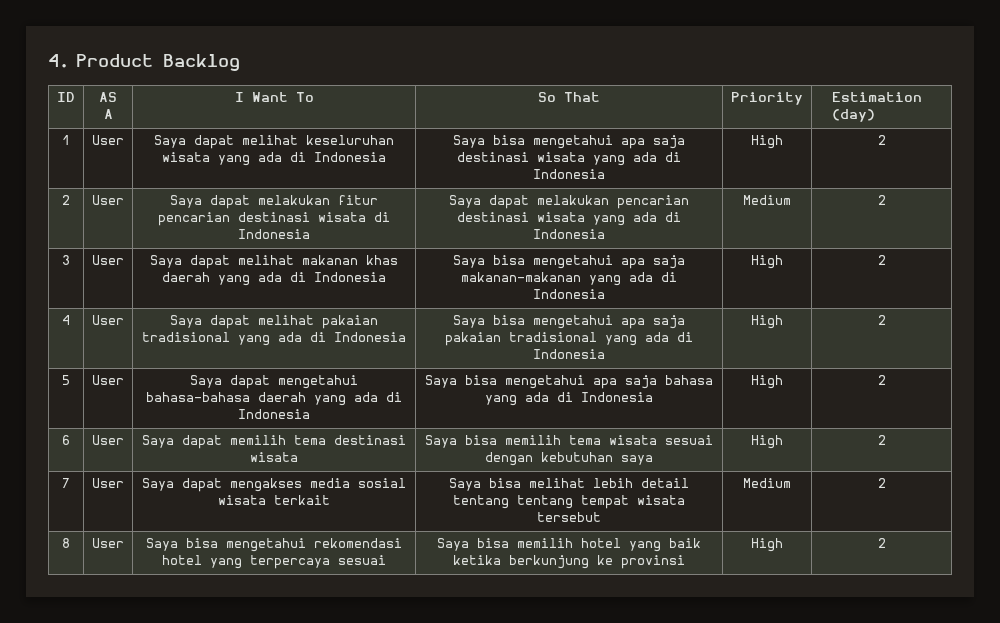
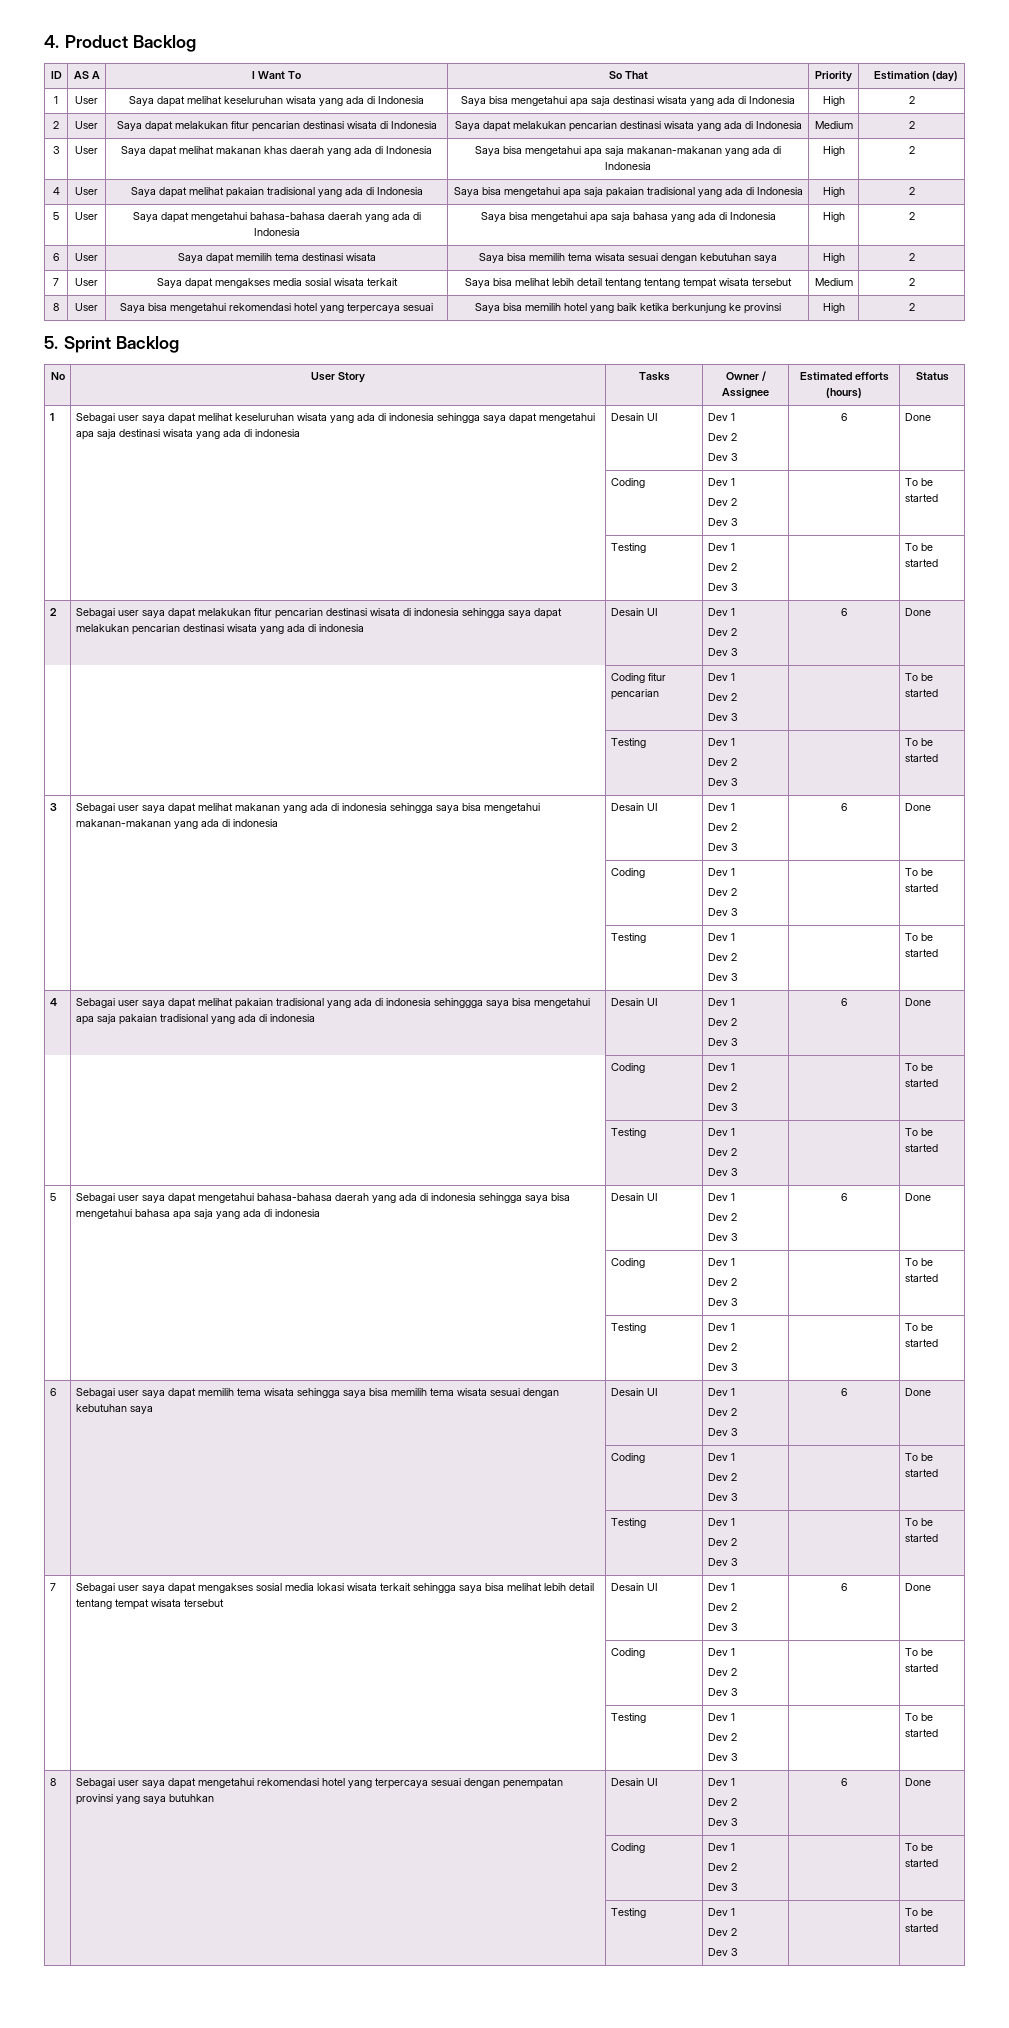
(886, 543) none -> [44,336,179,353] [50,372,65,380] [311,372,365,383] [638,372,670,381] [725,371,766,381] [722,388,769,399] [799,372,889,381] [826,388,862,398] [915,372,949,381] [49,413,54,421] [75,413,595,424] [75,429,300,440] [610,413,658,421] [707,413,735,421] [707,433,737,441] [707,453,738,461] [841,413,847,421] [904,413,931,421] [610,478,645,488] [707,478,735,486] [707,498,737,506] [707,518,738,526] [904,478,933,486] [904,494,938,502] [610,543,646,553] [707,543,735,551] [707,563,737,571] [707,583,738,591] [904,543,933,551] [904,559,938,567] [49,608,57,616] [75,608,562,619] [75,624,364,635] [610,608,658,616] [707,608,735,616] [707,628,737,636] [707,648,738,656] [841,608,847,616] [904,608,931,616] [610,673,666,683] [610,689,659,700] [707,673,735,681] [707,693,737,701] [707,713,738,721] [904,673,933,681] [904,689,938,697] [610,738,646,748] [707,738,735,746] [707,758,737,766] [707,778,738,786] [904,738,933,746] [904,754,938,762] [49,803,57,811] [75,803,540,814] [75,819,278,829] [610,803,658,811] [707,803,735,811] [707,823,737,831] [707,843,738,851] [841,803,847,811] [904,803,931,811] [610,868,645,878] [707,868,735,876] [707,888,737,896] [707,908,738,916] [904,868,933,876] [904,884,938,892] [610,933,646,943] [707,933,735,941] [707,953,737,961] [707,973,738,981] [904,933,933,941] [904,949,938,957] [49,998,57,1006] [75,998,590,1009] [75,1014,315,1025] [610,998,658,1006] [707,998,735,1006] [707,1018,737,1026] [707,1038,738,1046] [841,998,847,1006] [904,998,931,1006] [610,1063,645,1073] [707,1063,735,1071] [707,1083,737,1091] [707,1103,738,1111] [904,1063,933,1071] [904,1079,938,1087] [610,1128,646,1138] [707,1128,735,1136] [707,1148,737,1156] [707,1168,738,1176] [904,1128,933,1136] [904,1144,938,1152] [49,1193,56,1201] [75,1193,570,1204] [75,1209,320,1220] [610,1193,658,1201] [707,1193,735,1201] [707,1213,737,1221] [707,1233,738,1241] [841,1193,847,1201] [904,1193,931,1201] [610,1258,645,1268] [707,1258,735,1266] [707,1278,737,1286] [707,1298,738,1306] [904,1258,933,1266] [904,1274,938,1282] [610,1323,646,1333] [707,1323,735,1331] [707,1343,737,1351] [707,1363,738,1371] [904,1323,933,1331] [904,1339,938,1347] [49,1388,56,1396] [75,1388,559,1399] [75,1404,153,1414] [610,1388,658,1396] [707,1388,735,1396] [707,1408,737,1416] [707,1428,738,1436] [841,1388,847,1396] [904,1388,931,1396] [610,1453,645,1463] [707,1453,735,1461] [707,1473,737,1481] [707,1493,738,1501] [904,1453,933,1461] [904,1469,938,1477] [610,1518,646,1528] [707,1518,735,1526] [707,1538,737,1546] [707,1558,738,1566] [904,1518,933,1526] [904,1534,938,1542] [49,1583,56,1591] [75,1583,594,1594] [75,1599,224,1610] [610,1583,658,1591] [707,1583,735,1591] [707,1603,737,1611] [707,1623,738,1631] [841,1583,847,1591] [904,1583,931,1591] [610,1648,645,1658] [707,1648,735,1656] [707,1668,737,1676] [707,1688,738,1696] [904,1648,933,1656] [904,1664,938,1672] [610,1713,646,1723] [707,1713,735,1721] [707,1733,737,1741] [707,1753,738,1761] [904,1713,933,1721] [904,1729,938,1737] [49,1778,56,1786] [75,1778,563,1789] [75,1794,214,1805] [610,1778,658,1786] [707,1778,735,1786] [707,1798,737,1806] [707,1818,738,1826] [841,1778,847,1786] [904,1778,931,1786] [610,1843,645,1853] [707,1843,735,1851] [707,1863,737,1871] [707,1883,738,1891] [904,1843,933,1851] [904,1859,938,1867] [610,1908,646,1918] [707,1908,735,1916] [707,1928,737,1936] [707,1948,738,1956] [904,1908,933,1916] [904,1924,938,1932] // 5. Sprint Backlog // No | User Story | Tasks | Owner / Assignee | Estimated efforts (hours) | Status // 1 | Sebagai user saya dapat melihat keseluruhan wisata yang ada di indonesia sehingga saya dapat mengetahui apa saja destinasi wisata yang ada di indonesia | Desain UI | Dev 1 // Dev 2 // Dev 3 | 6 | Done // | | Coding | Dev 1 // Dev 2 // Dev 3 | | To be started // | | Testing | Dev 1 // Dev 2 // Dev 3 | | To be started // 2 | Sebagai user saya dapat melakukan fitur pencarian destinasi wisata di indonesia sehingga saya dapat melakukan pencarian destinasi wisata yang ada di indonesia | Desain UI | Dev 1 // Dev 2 // Dev 3 | 6 | Done // | | Coding fitur pencarian | Dev 1 // Dev 2 // Dev 3 | | To be started // | | Testing | Dev 1 // Dev 2 // Dev 3 | | To be started // 3 | Sebagai user saya dapat melihat makanan yang ada di indonesia sehingga saya bisa mengetahui makanan-makanan yang ada di indonesia | Desain UI | Dev 1 // Dev 2 // Dev 3 | 6 | Done // | | Coding | Dev 1 // Dev 2 // Dev 3 | | To be started // | | Testing | Dev 1 // Dev 2 // Dev 3 | | To be started // 4 | Sebagai user saya dapat melihat pakaian tradisional yang ada di indonesia sehinggga saya bisa mengetahui apa saja pakaian tradisional yang ada di indonesia | Desain UI | Dev 1 // Dev 2 // Dev 3 | 6 | Done // | | Coding | Dev 1 // Dev 2 // Dev 3 | | To be started // | | Testing | Dev 1 // Dev 2 // Dev 3 | | To be started // 5 | Sebagai user saya dapat mengetahui bahasa-bahasa daerah yang ada di indonesia sehingga saya bisa mengetahui bahasa apa saja yang ada di indonesia | Desain UI | Dev 1 // Dev 2 // Dev 3 | 6 | Done // | | Coding | Dev 1 // Dev 2 // Dev 3 | | To be started // | | Testing | Dev 1 // Dev 2 // Dev 3 | | To be started // 6 | Sebagai user saya dapat memilih tema wisata sehingga saya bisa memilih tema wisata sesuai dengan kebutuhan saya | Desain UI | Dev 1 // Dev 2 // Dev 3 | 6 | Done // | | Coding | Dev 1 // Dev 2 // Dev 3 | | To be started // | | Testing | Dev 1 // Dev 2 // Dev 3 | | To be started // 7 | Sebagai user saya dapat mengakses sosial media lokasi wisata terkait sehingga saya bisa melihat lebih detail tentang tempat wisata tersebut | Desain UI | Dev 1 // Dev 2 // Dev 3 | 6 | Done // | | Coding | Dev 1 // Dev 2 // Dev 3 | | To be started // | | Testing | Dev 1 // Dev 2 // Dev 3 | | To be started // 8 | Sebagai user saya dapat mengetahui rekomendasi hotel yang terpercaya sesuai dengan penempatan provinsi yang saya butuhkan | Desain UI | Dev 1 // Dev 2 // Dev 3 | 6 | Done // | | Coding | Dev 1 // Dev 2 // Dev 3 | | To be started // | | Testing | Dev 1 // Dev 2 // Dev 3 | | To be started

